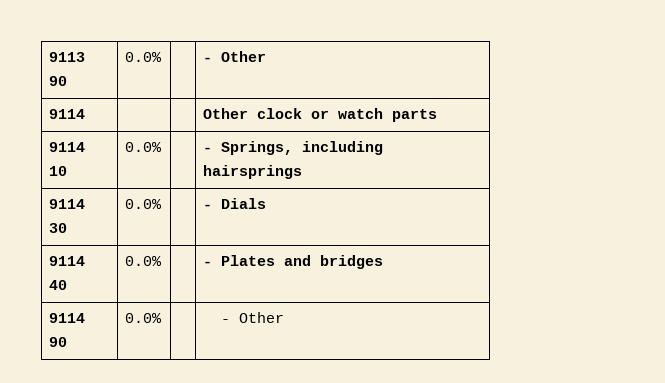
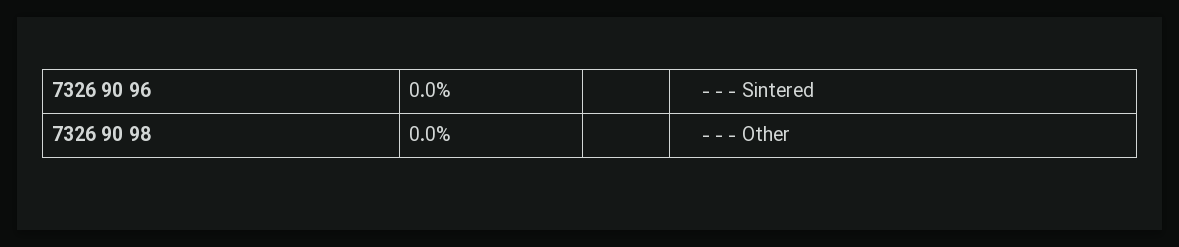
[49,52,86,62] [49,76,68,86] [125,52,163,62] [203,51,267,62] [49,109,86,119] [203,108,438,122] [49,142,86,152] [49,166,68,176] [125,142,163,152] [203,141,384,155] [203,165,303,179] [49,199,86,209] [49,223,68,233] [125,199,163,209] [203,198,267,209] [49,256,86,266] [49,280,68,290] [125,256,163,266] [203,255,384,269] [49,313,86,323] [49,337,68,347] [125,313,163,323] 9113 90 | 0.0% | | - Other // 9114 | | | Other clock or watch parts // 9114 10 | 0.0% | | - Springs, including hairsprings // 9114 30 | 0.0% | | - Dials // 9114 40 | 0.0% | | - Plates and bridges // 9114 90 | 0.0% | | -> [51,82,151,97] [408,82,451,97] [701,82,814,97] [51,126,151,141] [408,126,451,141] [701,135,724,141] 7326 90 96 | 0.0% | | - - - Sintered // 7326 90 98 | 0.0% | | - -

